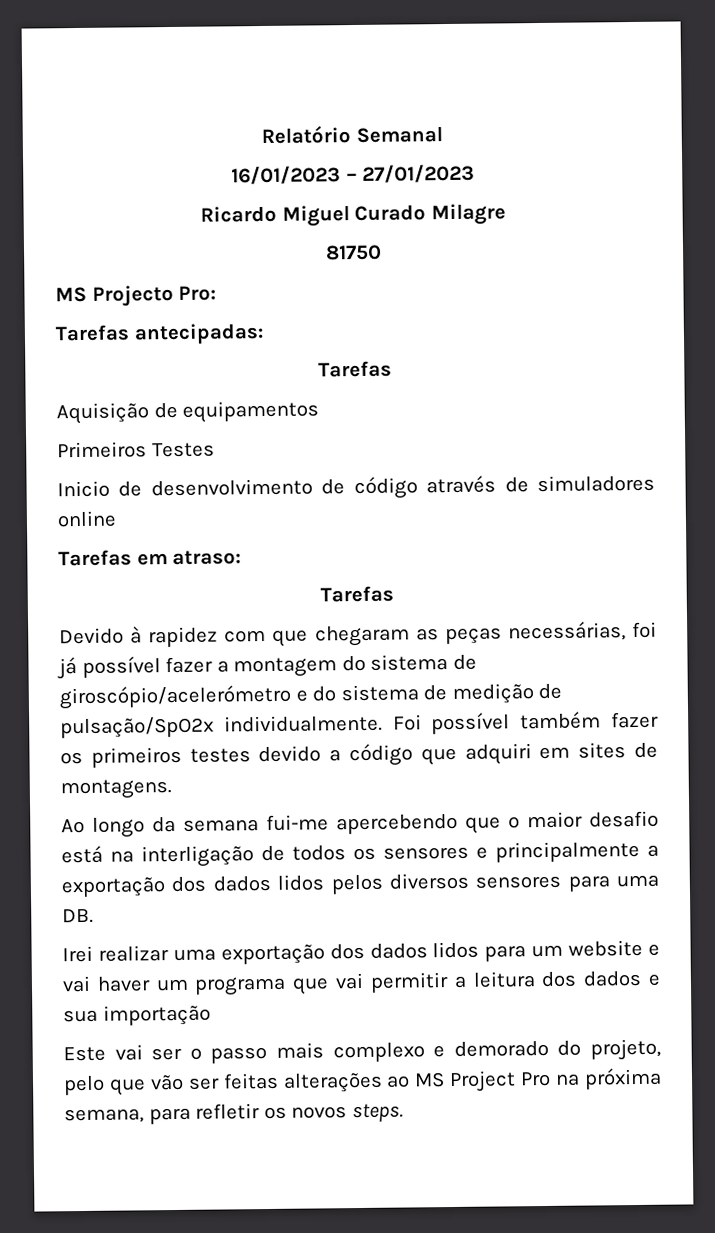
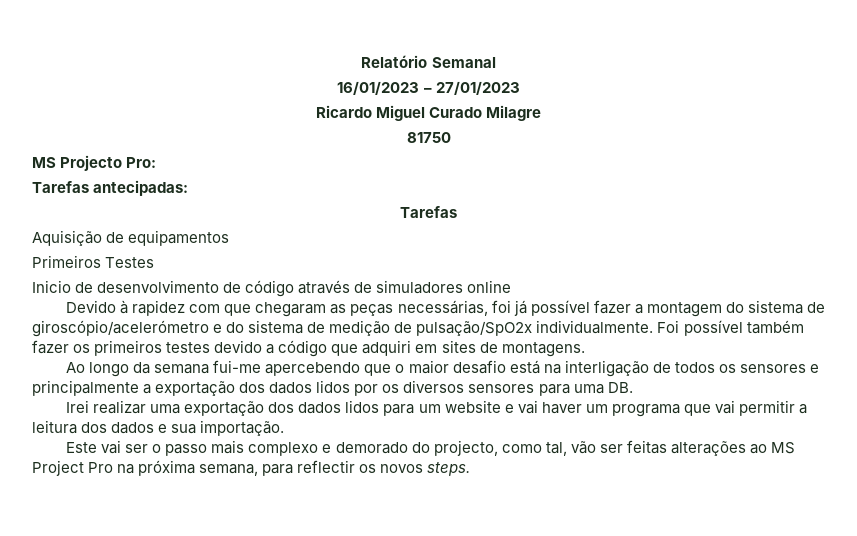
[58,549,243,567] [320,585,394,603] // Tarefas em atraso: // Tarefas -> (512, 286) none
[330,874,384,895] pelos -> [354,384,400,396] por os
[102,1004,211,1026] importação -> [200,420,285,436] importação.
[590,1038,662,1061] [63,1075,146,1096] projeto, pelo que -> [433,440,567,456] projecto, como tal,
[195,1103,261,1120] refletir -> [297,460,356,473] reflectir

